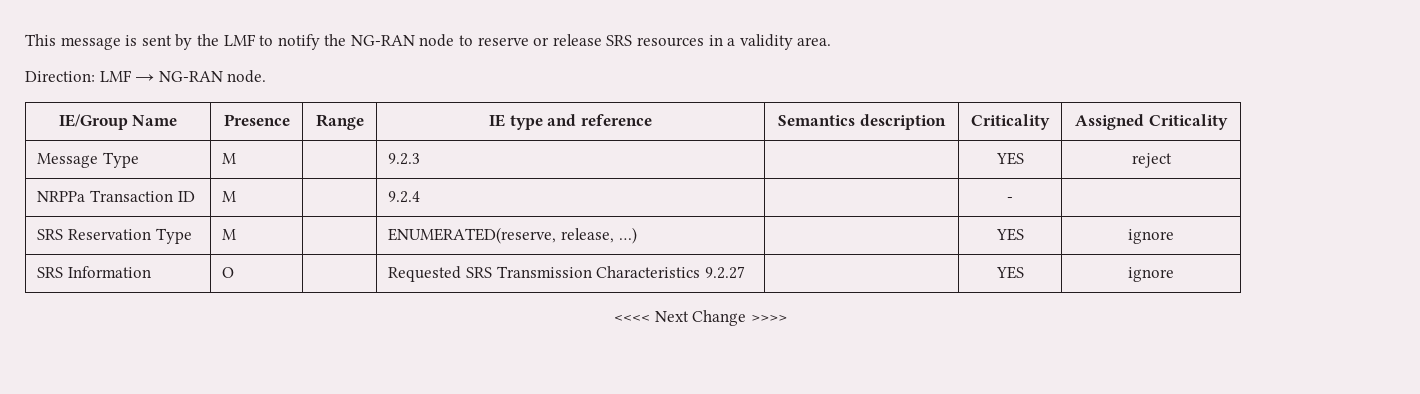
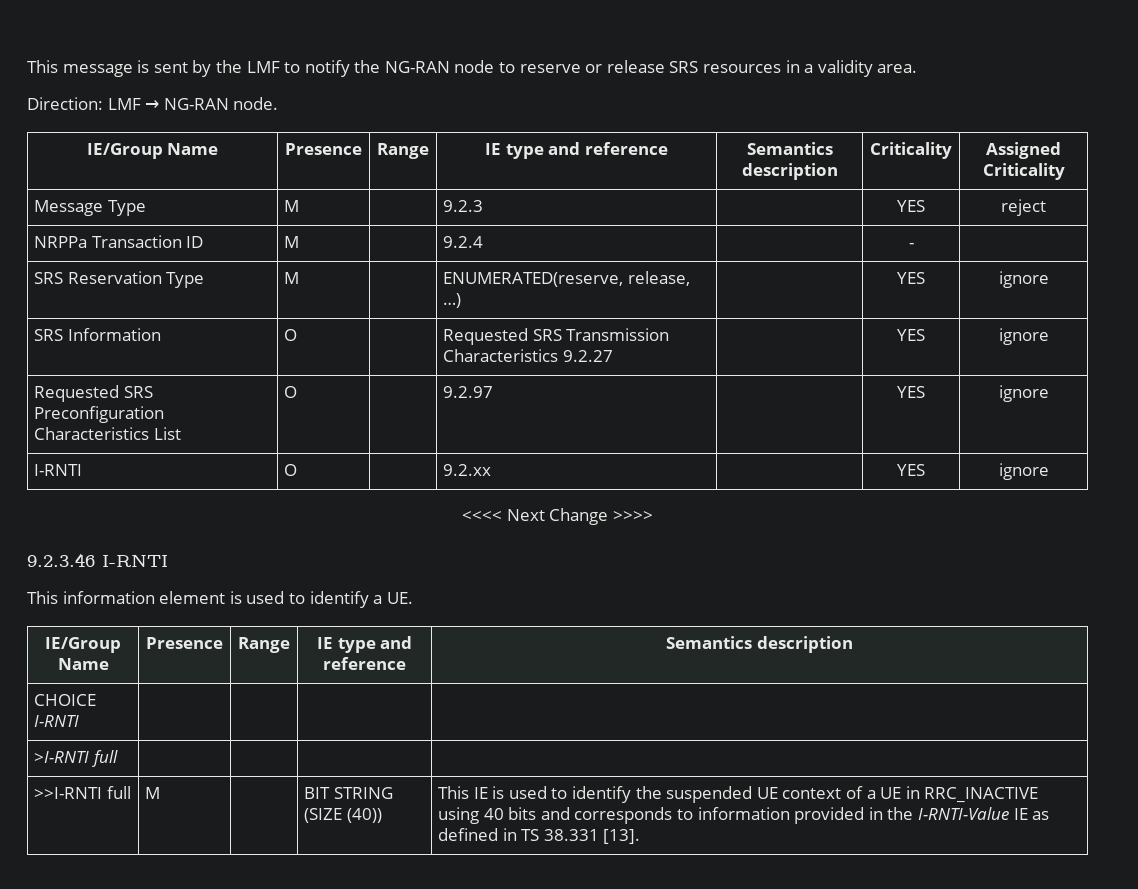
[614,310,787,326] // <<<< Next Change >>>> -> [34,385,153,402] [34,406,165,423] [34,427,181,440] [284,386,298,398] [443,386,494,398] [897,386,925,398] [998,385,1049,402] [34,464,83,476] [284,464,298,476] [443,464,492,476] [897,464,925,476] [998,463,1049,480] [462,508,653,525] [27,553,168,567] [27,591,413,608] [45,637,121,653] [57,658,109,670] [146,637,223,649] [238,637,290,653] [316,636,413,653] [323,657,406,670] [666,636,853,653] [34,694,97,706] [34,715,80,727] [34,750,118,767] [34,786,131,799] [145,787,161,799] [304,787,393,799] [304,808,382,823] [438,786,1039,803] [438,807,1050,824] [438,828,641,844] // Requested SRS Preconfiguration Characteristics List | O | | 9.2.97 | | YES | ignore // I-RNTI | O | | 9.2.xx | | YES | ignore // <<<< Next Change >>>> // 9.2.3.46 I-RNTI // This information element is used to identify a UE. // IE/Group Name | Presence | Range | IE type and reference | Semantics description // CHOICE I-RNTI | | | | // >I-RNTI full | | | | // >>I-RNTI full | M | | BIT STRING (SIZE (40)) | This IE is used to identify the suspended UE context of a UE in RRC_INACTIVE using 40 bits and corresponds to information provided in the I-RNTI-Value IE as defined in TS 38.331 [13].

